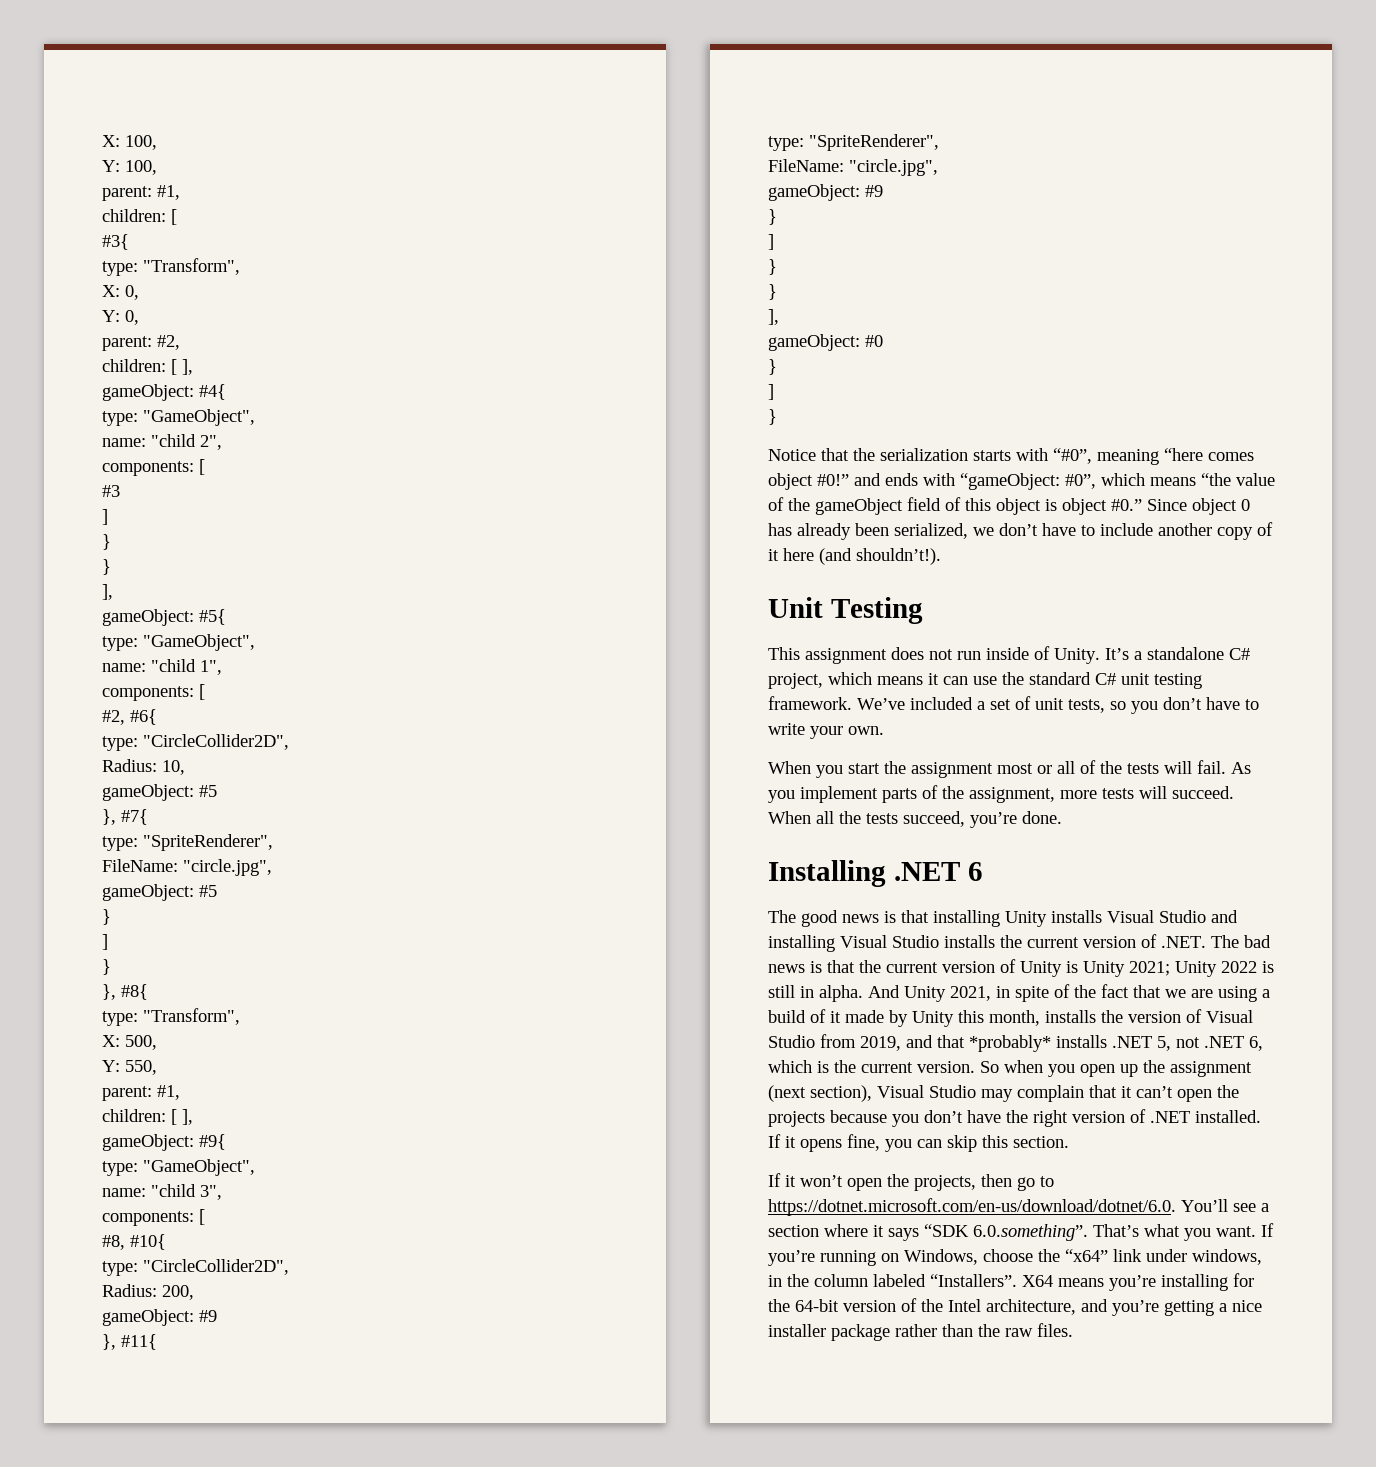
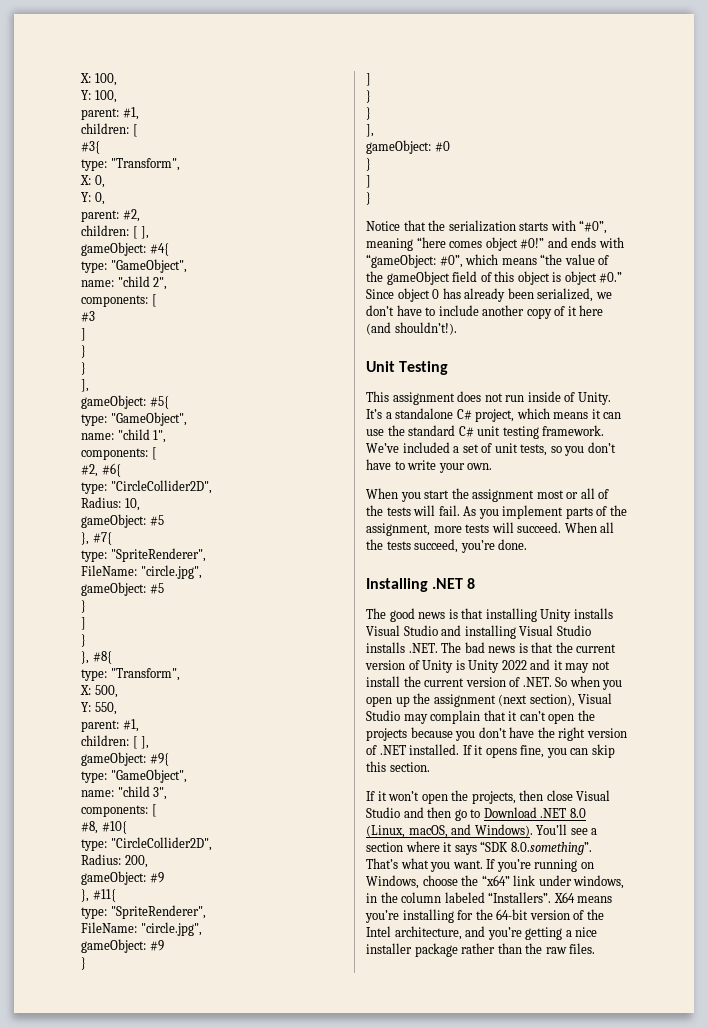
[967,862,983,881] 6 -> [467,578,476,589] 8
[1000,934,1157,948] the current version of -> (405, 647) none
[1129,961,1274,977] [768,984,1270,1002] [768,1009,1253,1027] [768,1034,1263,1052] [768,1060,975,1073] 2021; Unity 2022 is still in alpha. And Unity 2021, in spite of the fact that we are using a build of it made by Unity this month, installs the version of Visual Studio from 2019, and that *probably* installs .NET 5, not .NET 6, which is the current version. -> [501,659,610,673] [366,676,552,687] 2022 and it may not install the current version of .NET.
[1017,1176,1054,1191] [768,1198,1176,1216] go to https://dotnet.microsoft.com/en-us/download/dotnet/6.0. -> [546,790,611,801] [366,807,586,821] [366,824,533,838] close Visual Studio and then go to Download .NET 8.0 (Linux, macOS, and Windows).
[973,1224,1088,1241] 6.0.something”. -> [510,842,592,855] 8.0.something”.

